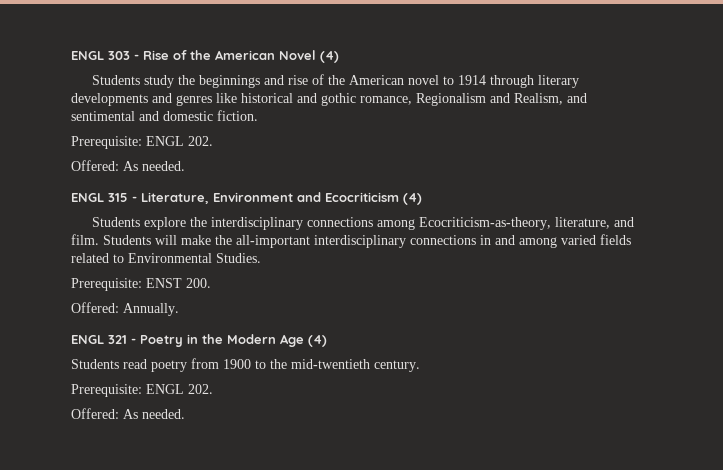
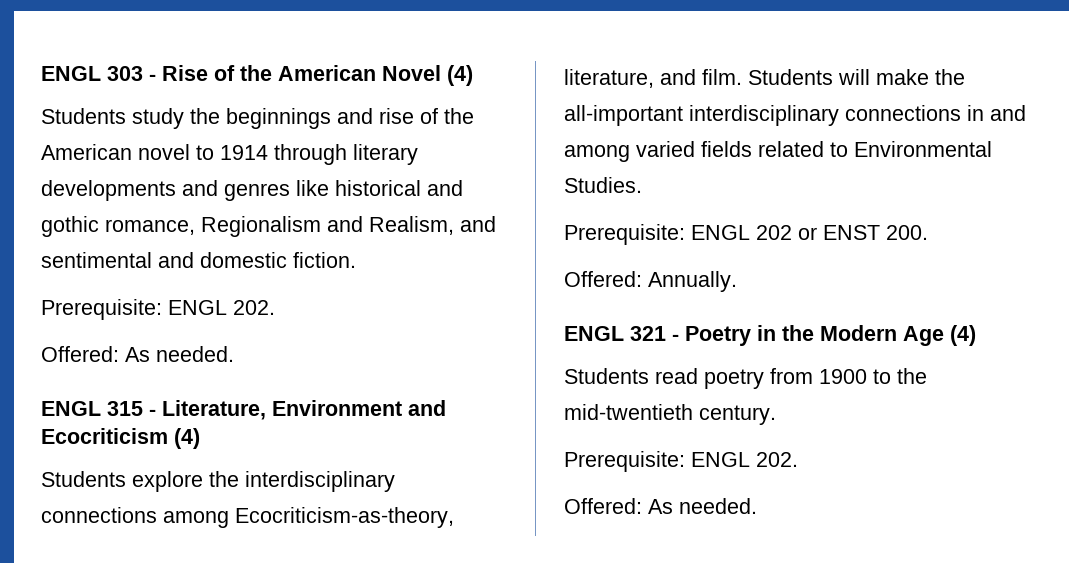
(142, 284) none -> [691,225,817,240] ENGL 202 or

